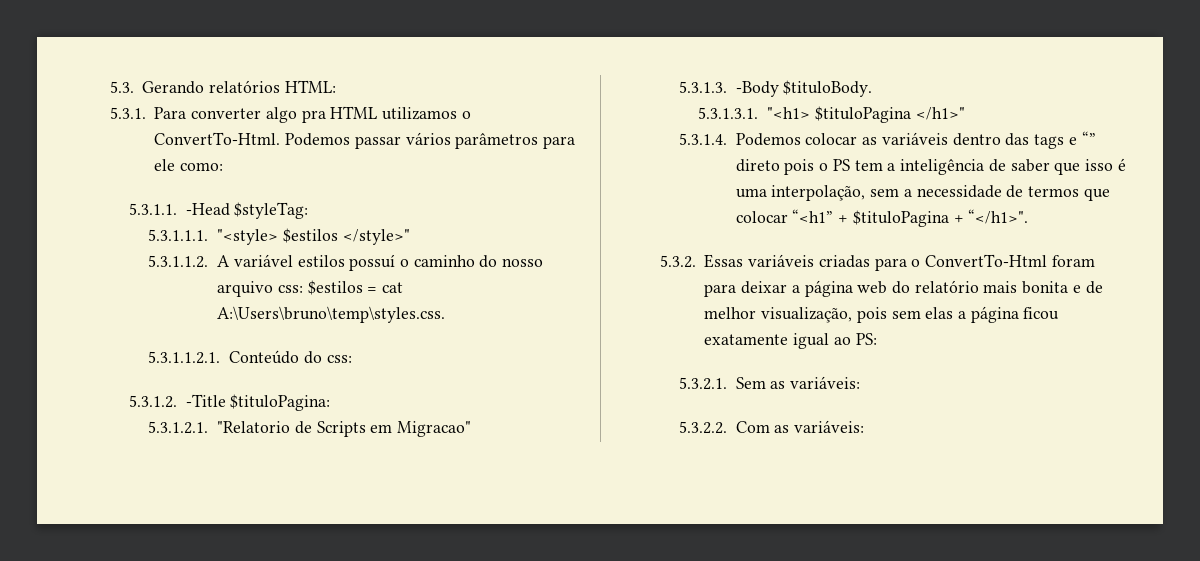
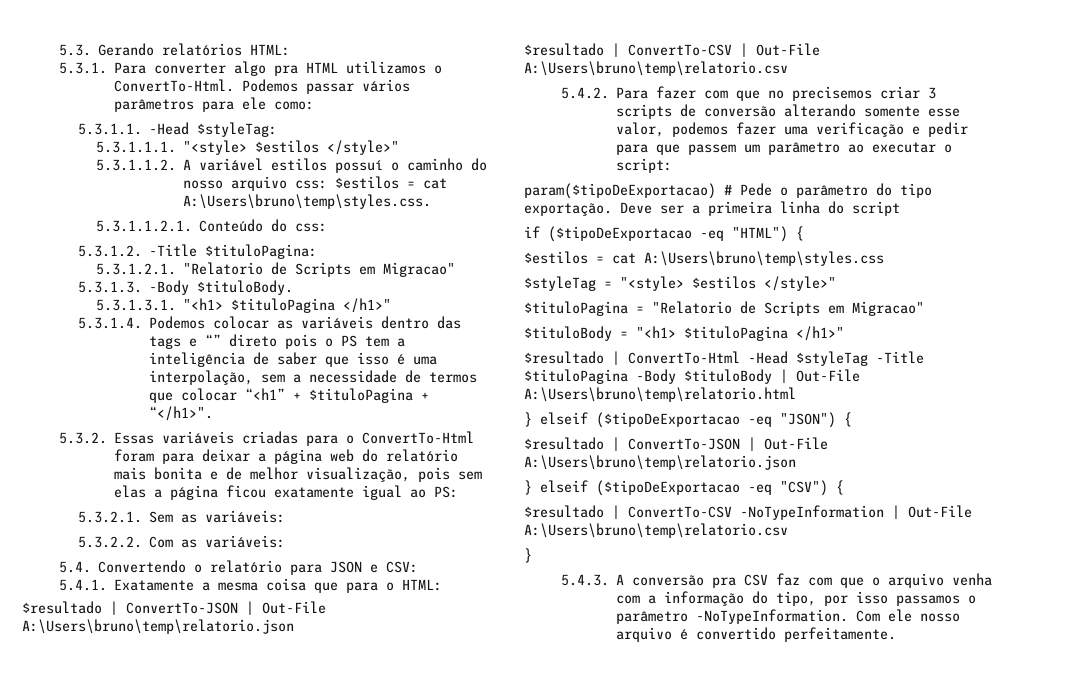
(865, 426) none -> [59,560,419,575] [59,578,443,593] [22,601,326,615] [22,619,294,634] [524,43,820,57] [524,61,788,76] [561,86,937,101] [616,104,961,119] [616,122,969,137] [616,142,953,155] [616,158,673,173] [524,183,932,199] [524,201,900,216] [524,226,804,242] [524,251,884,266] [524,276,836,291] [524,301,924,316] [524,326,844,341] [524,351,924,366] [524,369,860,384] [524,387,796,402] [524,412,852,428] [524,437,828,451] [524,455,796,470] [524,480,844,496] [524,505,972,520] [524,523,788,538] [524,548,532,563] [561,573,993,588] [616,591,977,606] [616,609,961,624] [616,627,897,642] // 5.4. Convertendo o relatório para JSON e CSV: // 5.4.1. Exatamente a mesma coisa que para o HTML: // $resultado | ConvertTo-JSON | Out-File A:\Users\bruno\temp\relatorio.json // $resultado | ConvertTo-CSV | Out-File A:\Users\bruno\temp\relatorio.csv // 5.4.2. Para fazer com que no precisemos criar 3 scripts de conversão alterando somente esse valor, podemos fazer uma verificação e pedir para que passem um parâmetro ao executar o script: // param($tipoDeExportacao) # Pede o parâmetro do tipo exportação. Deve ser a primeira linha do script // if ($tipoDeExportacao -eq "HTML") { // $estilos = cat A:\Users\bruno\temp\styles.css // $styleTag = "<style> $estilos </style>" // $tituloPagina = "Relatorio de Scripts em Migracao" // $tituloBody = "<h1> $tituloPagina </h1>" // $resultado | ConvertTo-Html -Head $styleTag -Title $tituloPagina -Body $tituloBody | Out-File A:\Users\bruno\temp\relatorio.html // } elseif ($tipoDeExportacao -eq "JSON") { // $resultado | ConvertTo-JSON | Out-File A:\Users\bruno\temp\relatorio.json // } elseif ($tipoDeExportacao -eq "CSV") { // $resultado | ConvertTo-CSV -NoTypeInformation | Out-File A:\Users\bruno\temp\relatorio.csv // } // 5.4.3. A conversão pra CSV faz com que o arquivo venha com a informação do tipo, por isso passamos o parâmetro -NoTypeInformation. Com ele nosso arquivo é convertido perfeitamente.

